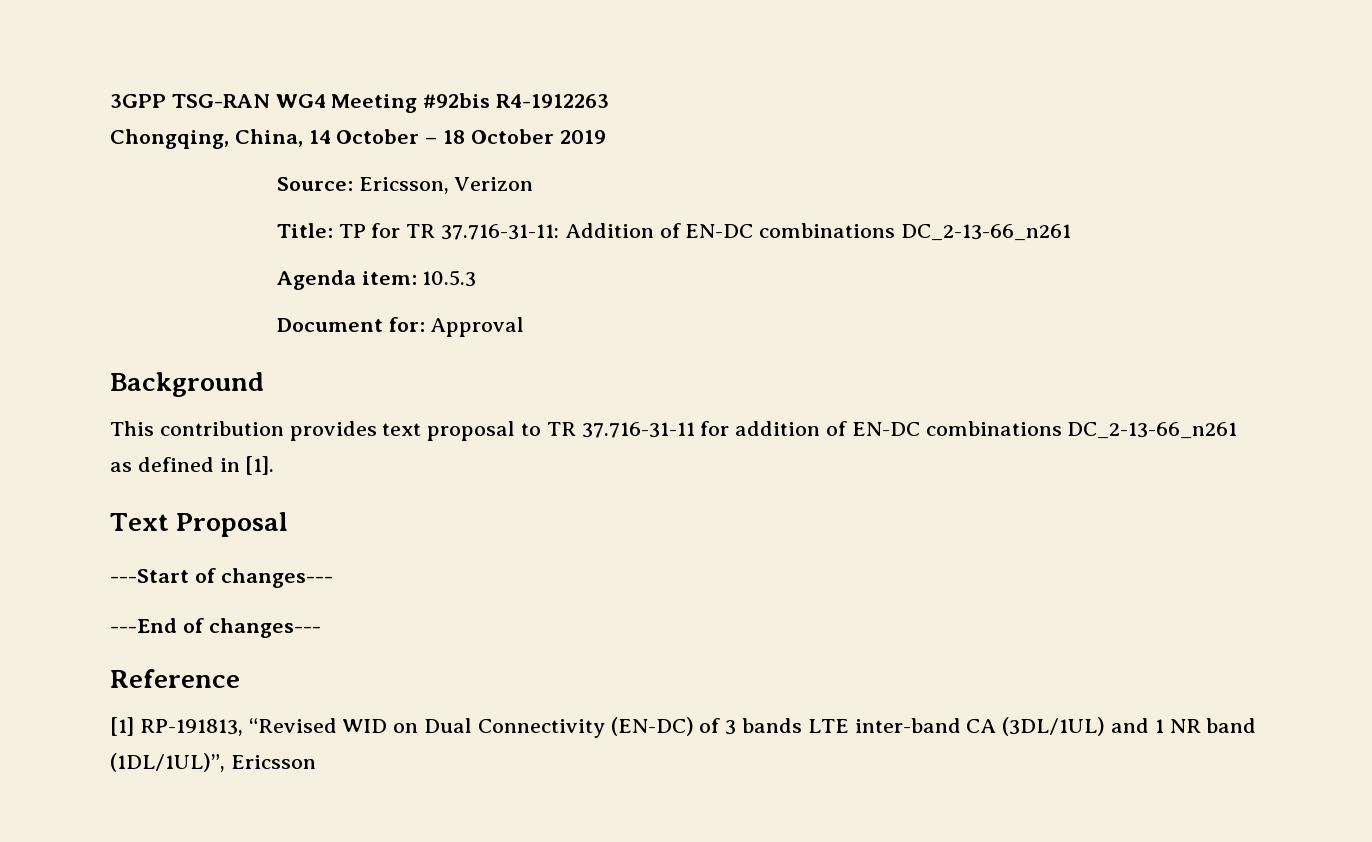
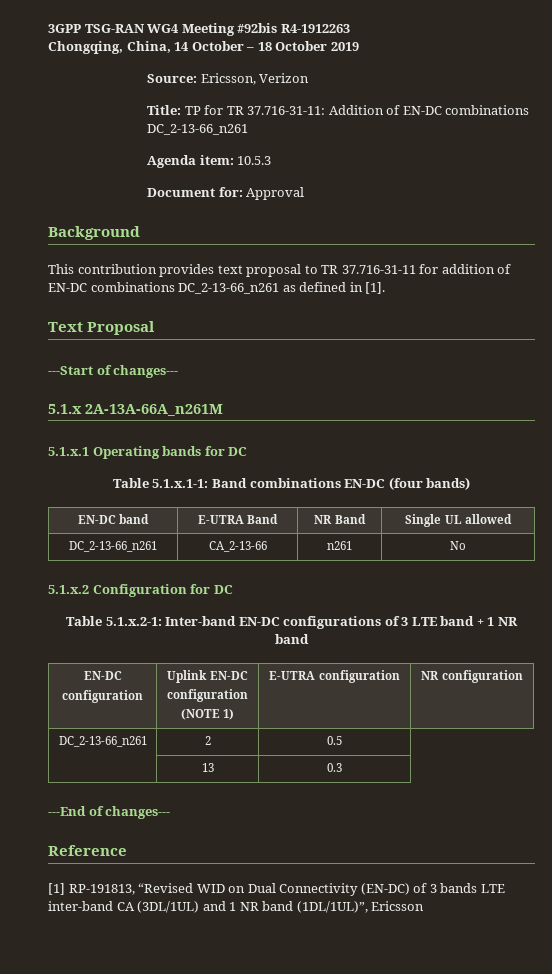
(333, 578) none -> [48,404,223,416] [48,446,248,459] [112,477,471,490] [77,514,150,524] [197,514,279,524] [314,514,366,524] [405,514,512,527] [69,541,157,552] [208,541,267,552] [327,541,352,550] [450,541,466,550] [48,584,233,597] [66,616,518,629] [275,634,309,644] [83,671,122,680] [62,690,143,703] [167,670,248,683] [167,689,248,702] [180,709,235,720] [269,670,400,683] [421,670,523,683] [58,736,147,747] [204,736,211,745] [327,736,342,745] [201,763,214,772] [327,763,342,772] // 5.1.x 2A-13A-66A_n261M // 5.1.x.1 Operating bands for DC // Table 5.1.x.1-1: Band combinations EN-DC (four bands) // EN-DC band | E-UTRA Band | NR Band | Single UL allowed // DC_2-13-66_n261 | CA_2-13-66 | n261 | No // 5.1.x.2 Configuration for DC // Table 5.1.x.2-1: Inter-band EN-DC configurations of 3 LTE band + 1 NR band // EN-DC // configuration | Uplink EN-DC // configuration // (NOTE 1) | E-UTRA configuration | NR configuration // DC_2-13-66_n261 | 2 | 0.5 // | 13 | 0.3

